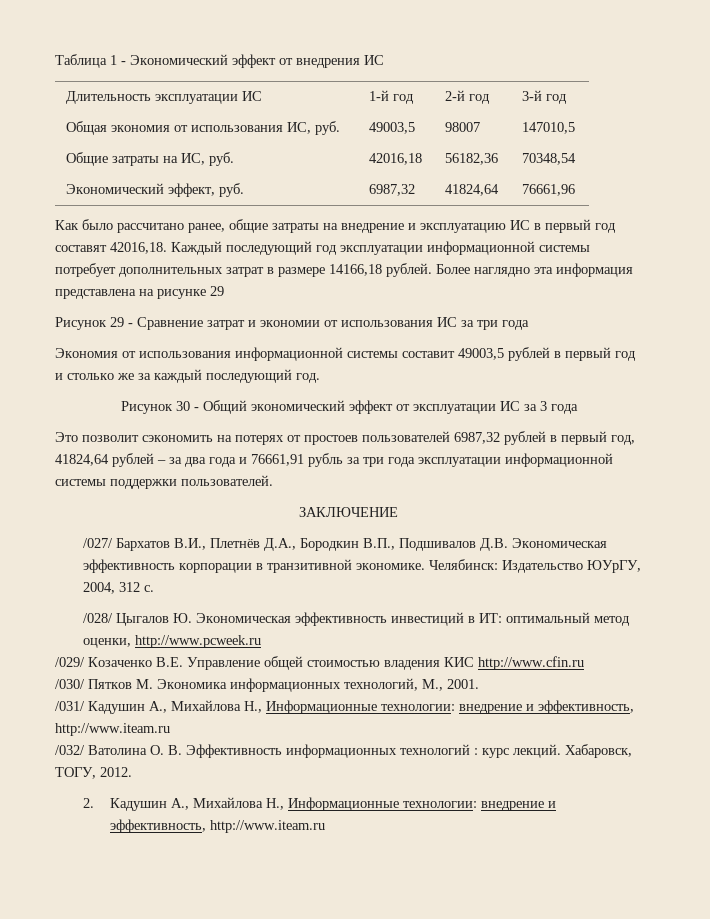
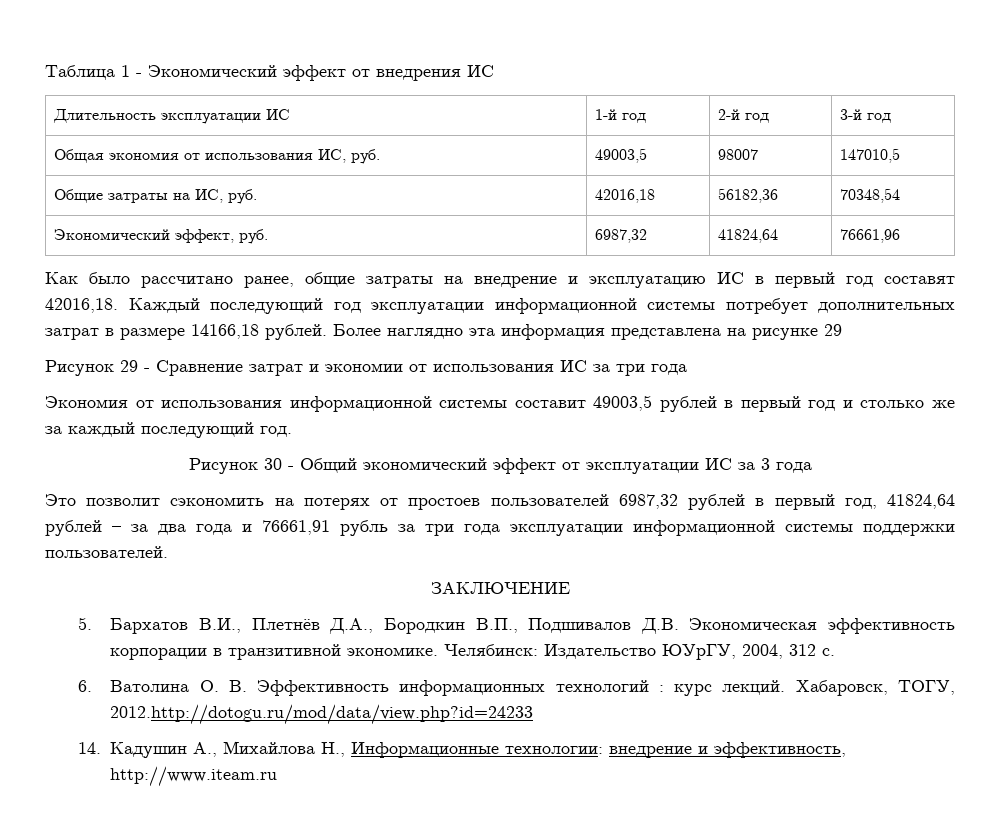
[82,538,113,548] /027/ -> [77,617,92,630] 5.
[82,612,630,626] [82,635,261,648] [55,656,584,670] [55,678,479,692] [55,700,634,714] [55,723,170,736] [55,745,85,755] /028/ Цыгалов Ю. Экономическая эффективность инвестиций в ИТ: оптимальный метод оценки, http://www.pcweek.ru // /029/ Козаченко В.Е. Управление общей стоимостью владения КИС http://www.cfin.ru // /030/ Пятков М. Экономика информационных технологий, М., 2001. // /031/ Кадушин А., Михайлова Н., Информационные технологии: внедрение и эффективность, http://www.iteam.ru // /032/ -> [77,680,92,692] 6.
[100,767,132,777] [82,798,94,808] 2012. // 2. -> [110,704,534,725] [77,742,101,754] 2012.http://dotogu.ru/mod/data/view.php?id=24233 // 14.

